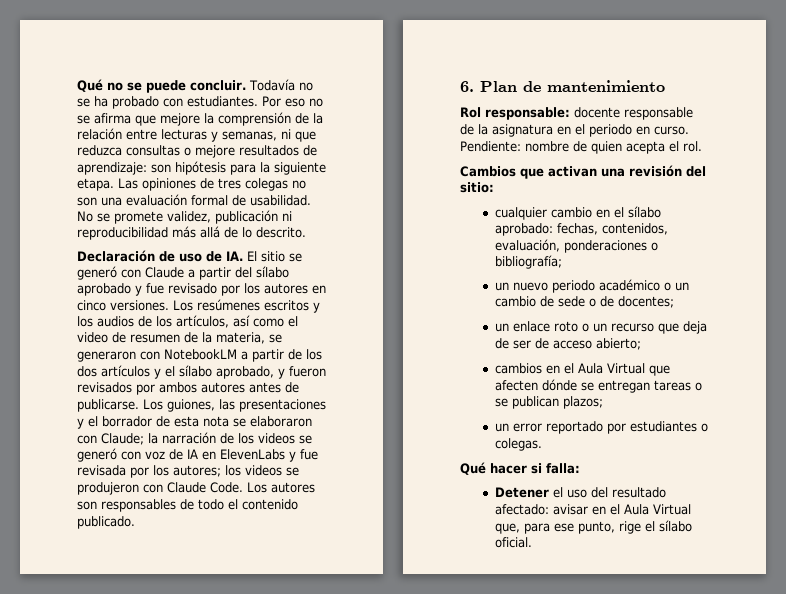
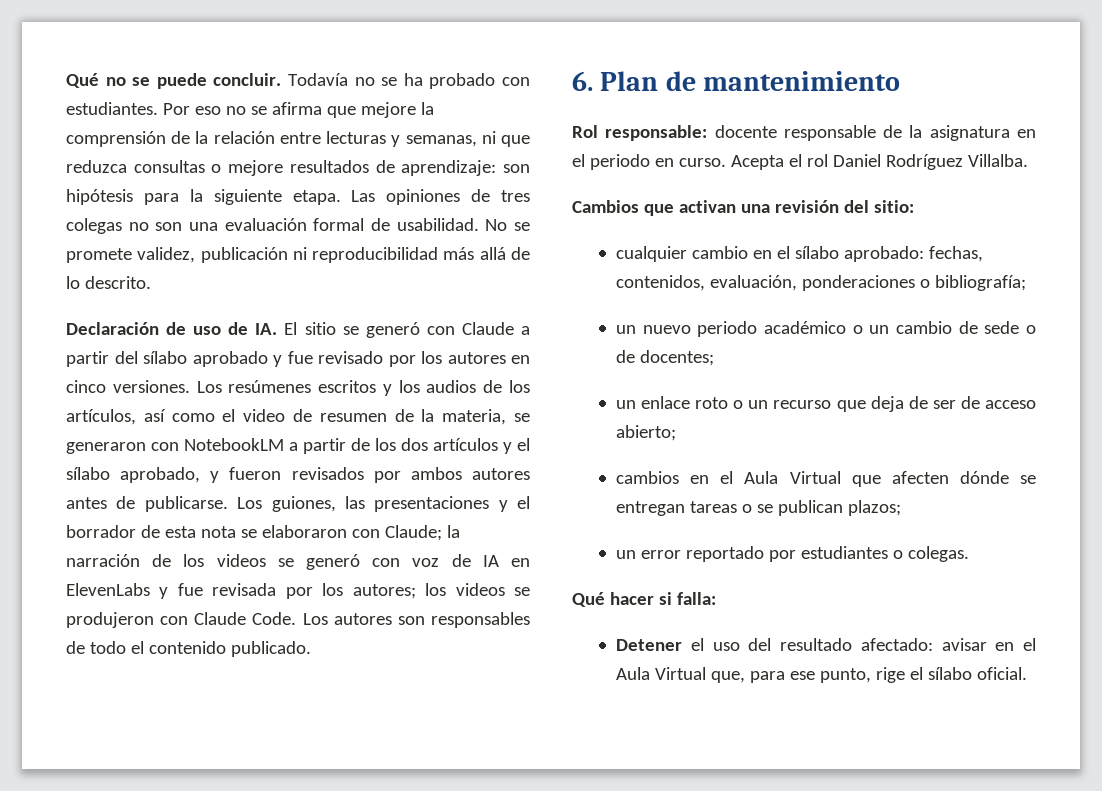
[460,141,702,154] Pendiente: nombre de quien acepta el rol. -> [730,154,1028,170] Acepta el rol Daniel Rodríguez Villalba.

